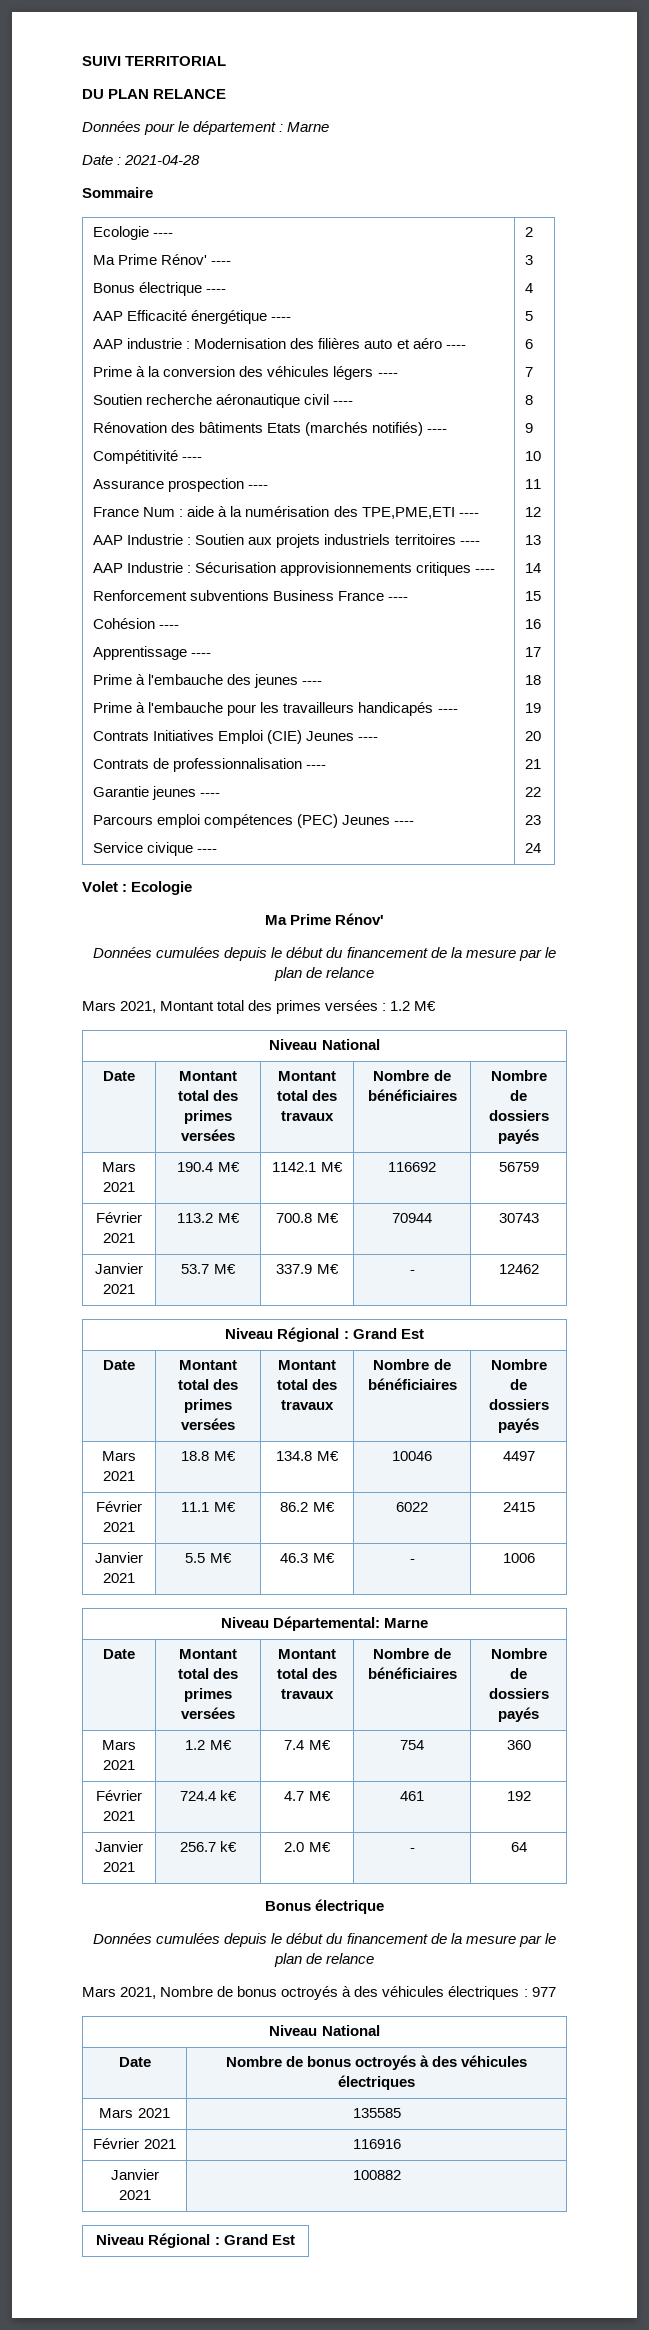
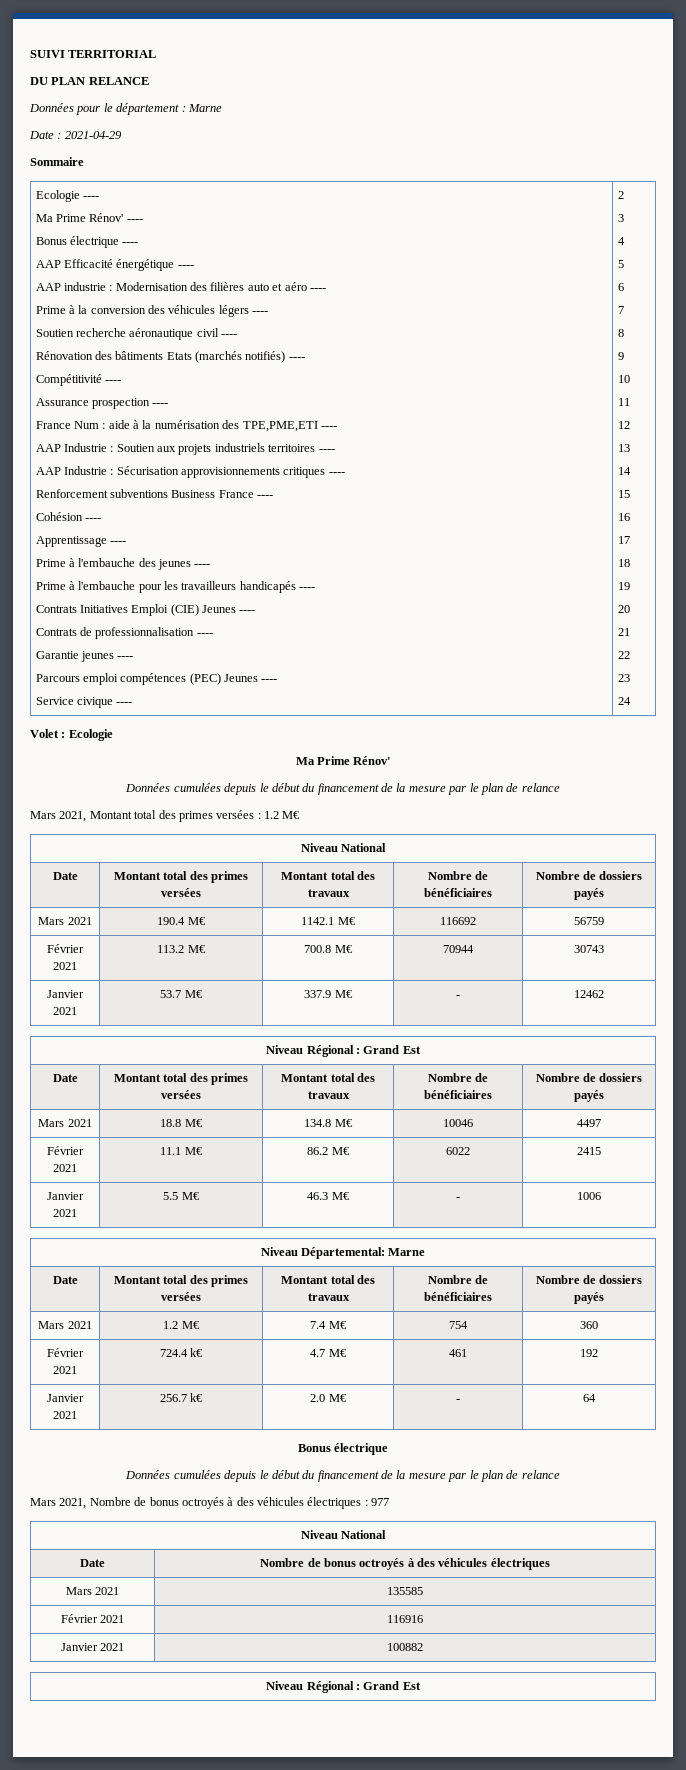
[124,155,201,165] 2021-04-28 -> [64,131,122,139] 2021-04-29

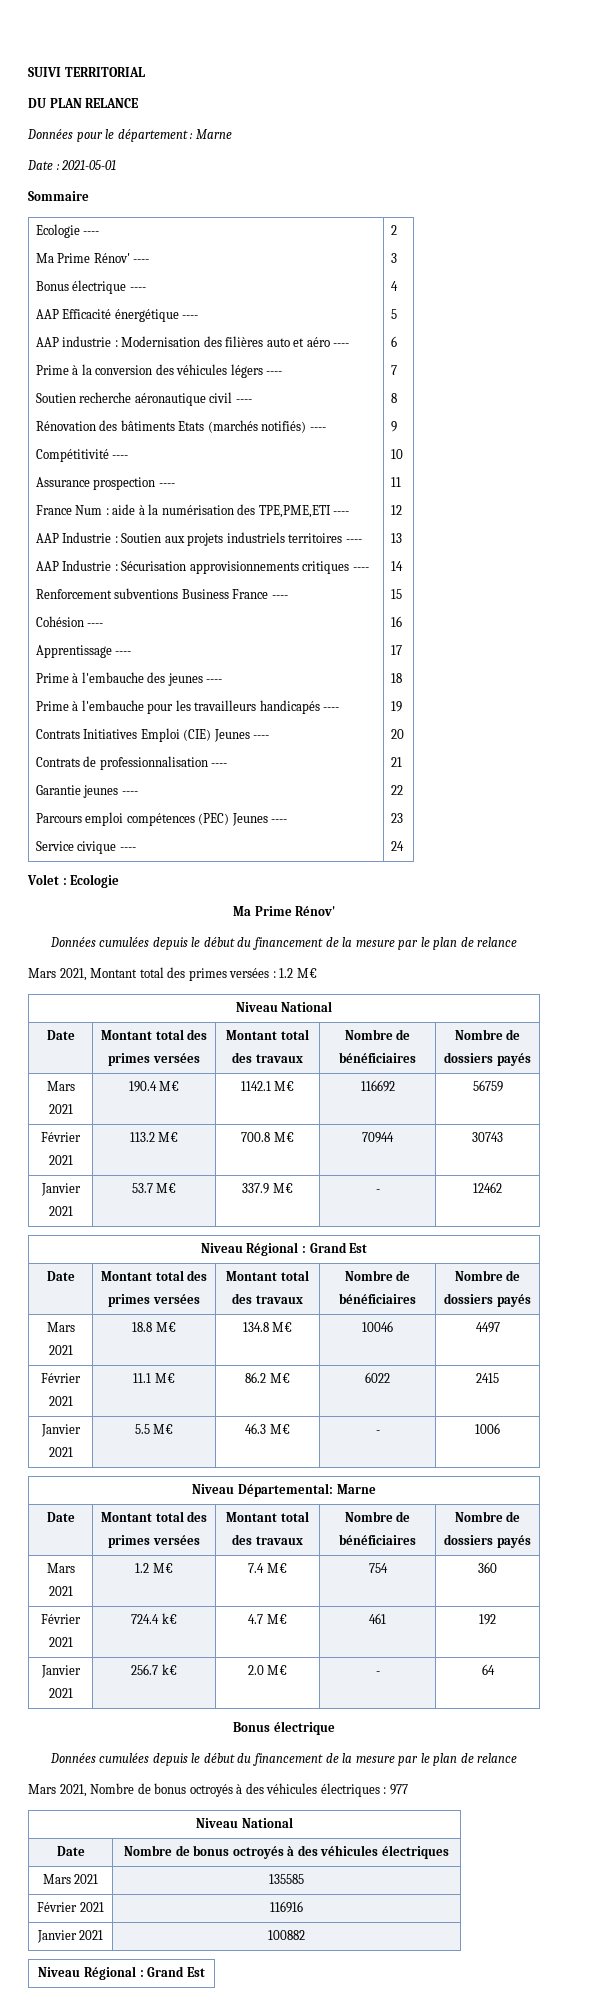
[64,131,122,139] 2021-04-29 -> [61,160,117,170] 2021-05-01

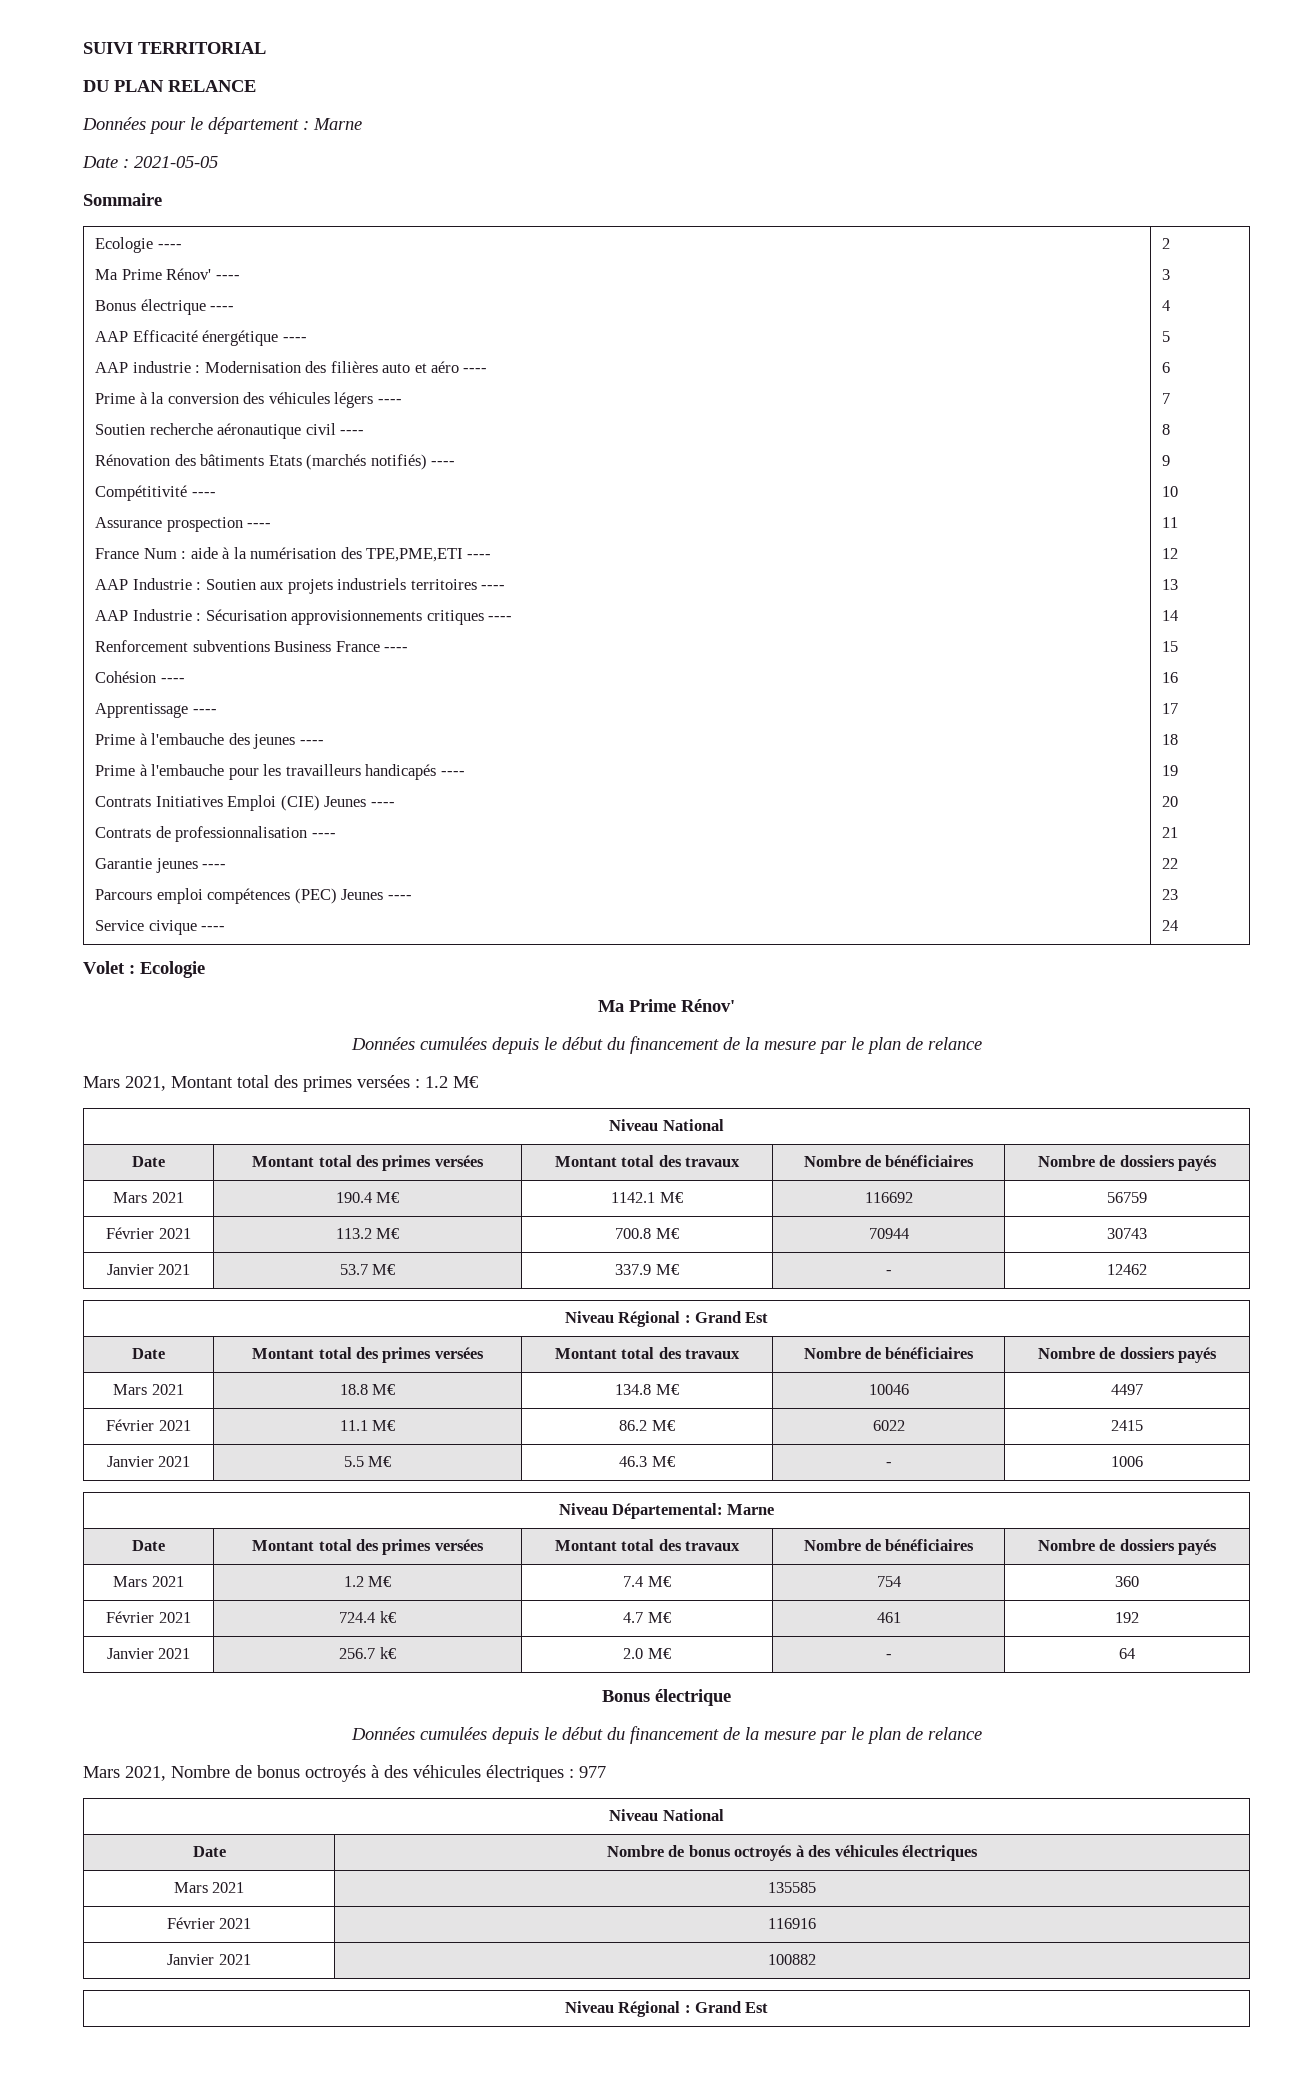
[61,160,117,170] 2021-05-01 -> [134,156,218,168] 2021-05-05

